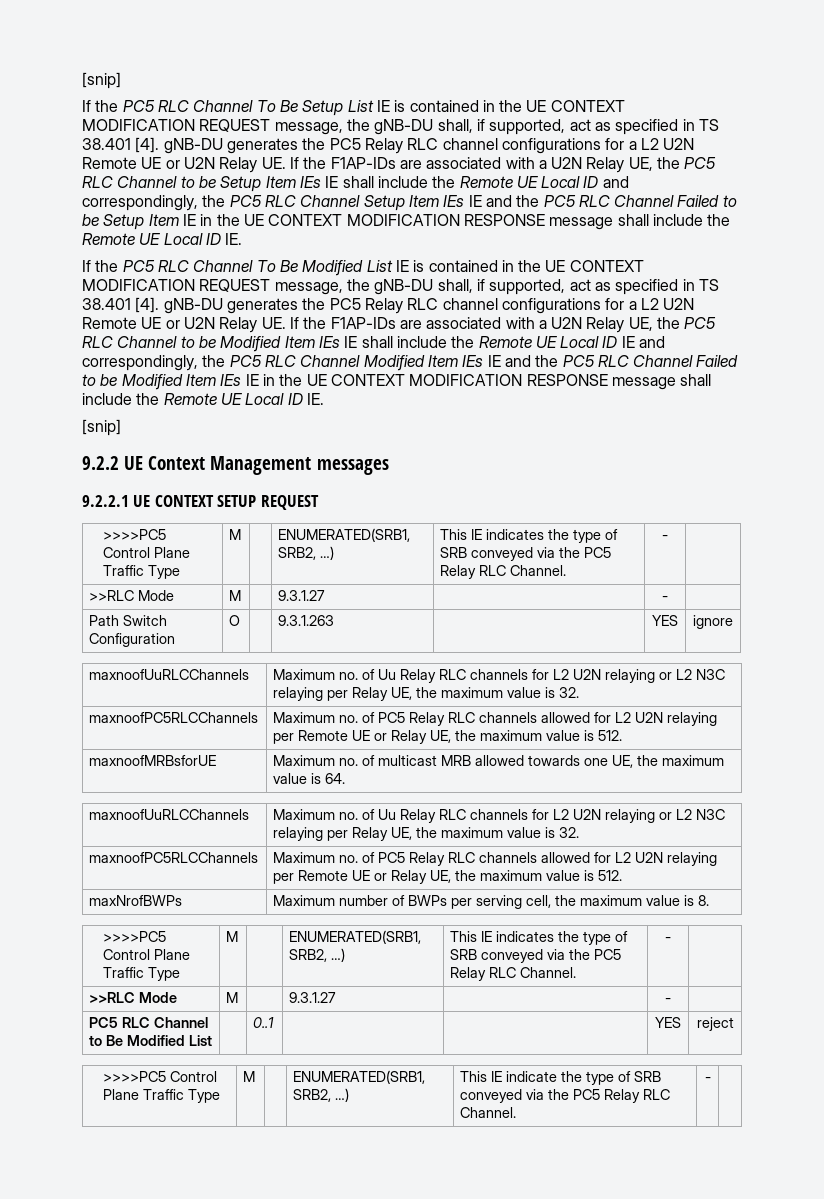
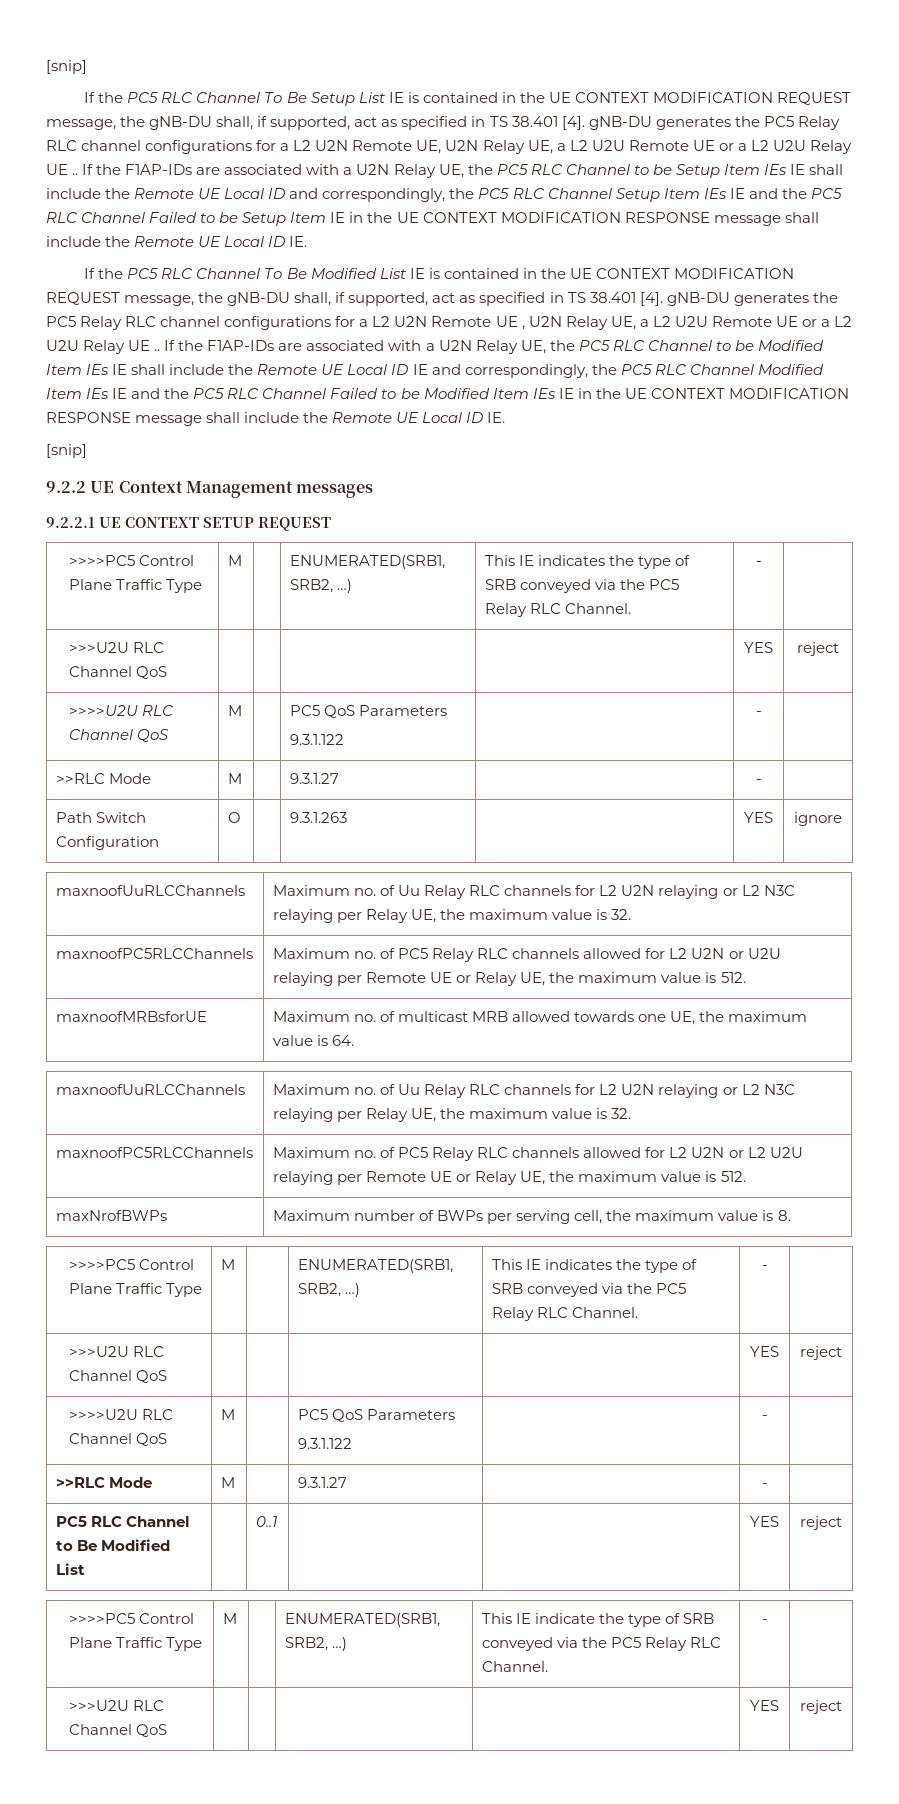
[141,157,286,173] UE or U2N Relay UE. -> [416,140,853,154] [46,164,79,175] UE, U2N Relay UE, a L2 U2U Remote UE or a L2 U2U Relay UE ..
[165,317,286,333] or U2N Relay UE. -> [521,316,853,330] [46,340,161,354] , U2N Relay UE, a L2 U2U Remote UE or a L2 U2U Relay UE ..
(668, 537) none -> [68,642,164,653] [68,666,167,679] [744,642,773,653] [797,642,839,656] [68,705,174,716] [68,729,169,742] [227,705,242,716] [289,705,448,718] [289,734,344,745] [755,711,762,716] // >>>U2U RLC Channel QoS | | | | | YES | reject // >>>>U2U RLC Channel QoS | M | | PC5 QoS Parameters // 9.3.1.122 | | - |
(664, 717) none -> [728,948,781,959] or U2U
(664, 857) none -> [728,1147,803,1158] or L2 U2U
(671, 939) none -> [68,1346,164,1357] [68,1370,167,1383] [750,1346,779,1357] [800,1346,842,1360] [68,1409,173,1420] [68,1433,167,1446] [220,1409,235,1420] [297,1409,456,1422] [297,1438,352,1449] [761,1415,768,1420] // >>>U2U RLC Channel QoS | | | | | YES | reject // >>>>U2U RLC Channel QoS | M | | PC5 QoS Parameters // 9.3.1.122 | | - |
(711, 1079) none -> [68,1700,164,1711] [68,1724,167,1737] [750,1700,779,1711] [800,1700,842,1714] // >>>U2U RLC Channel QoS | | | | | YES | reject

